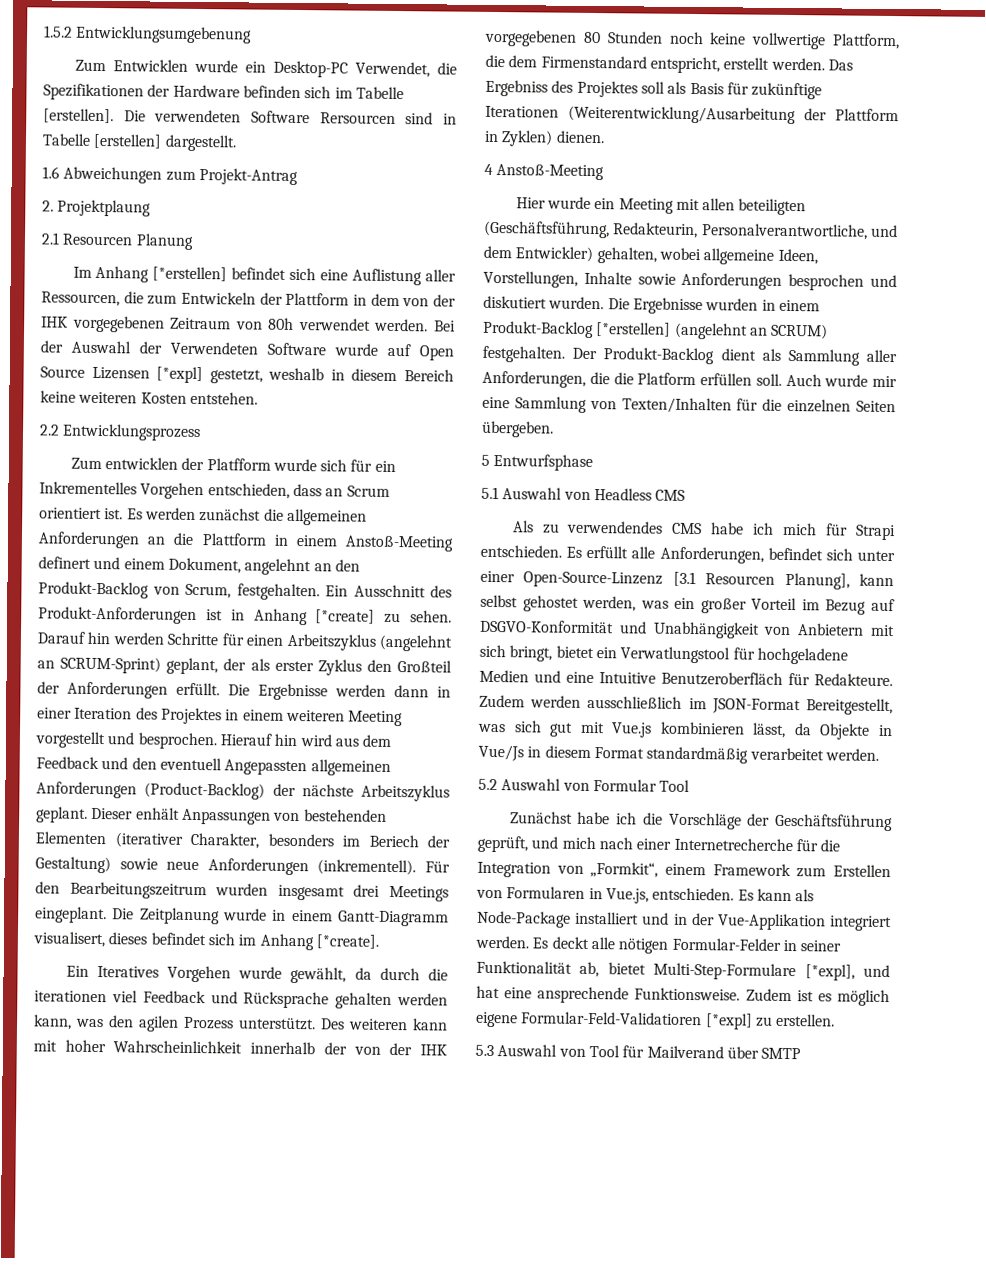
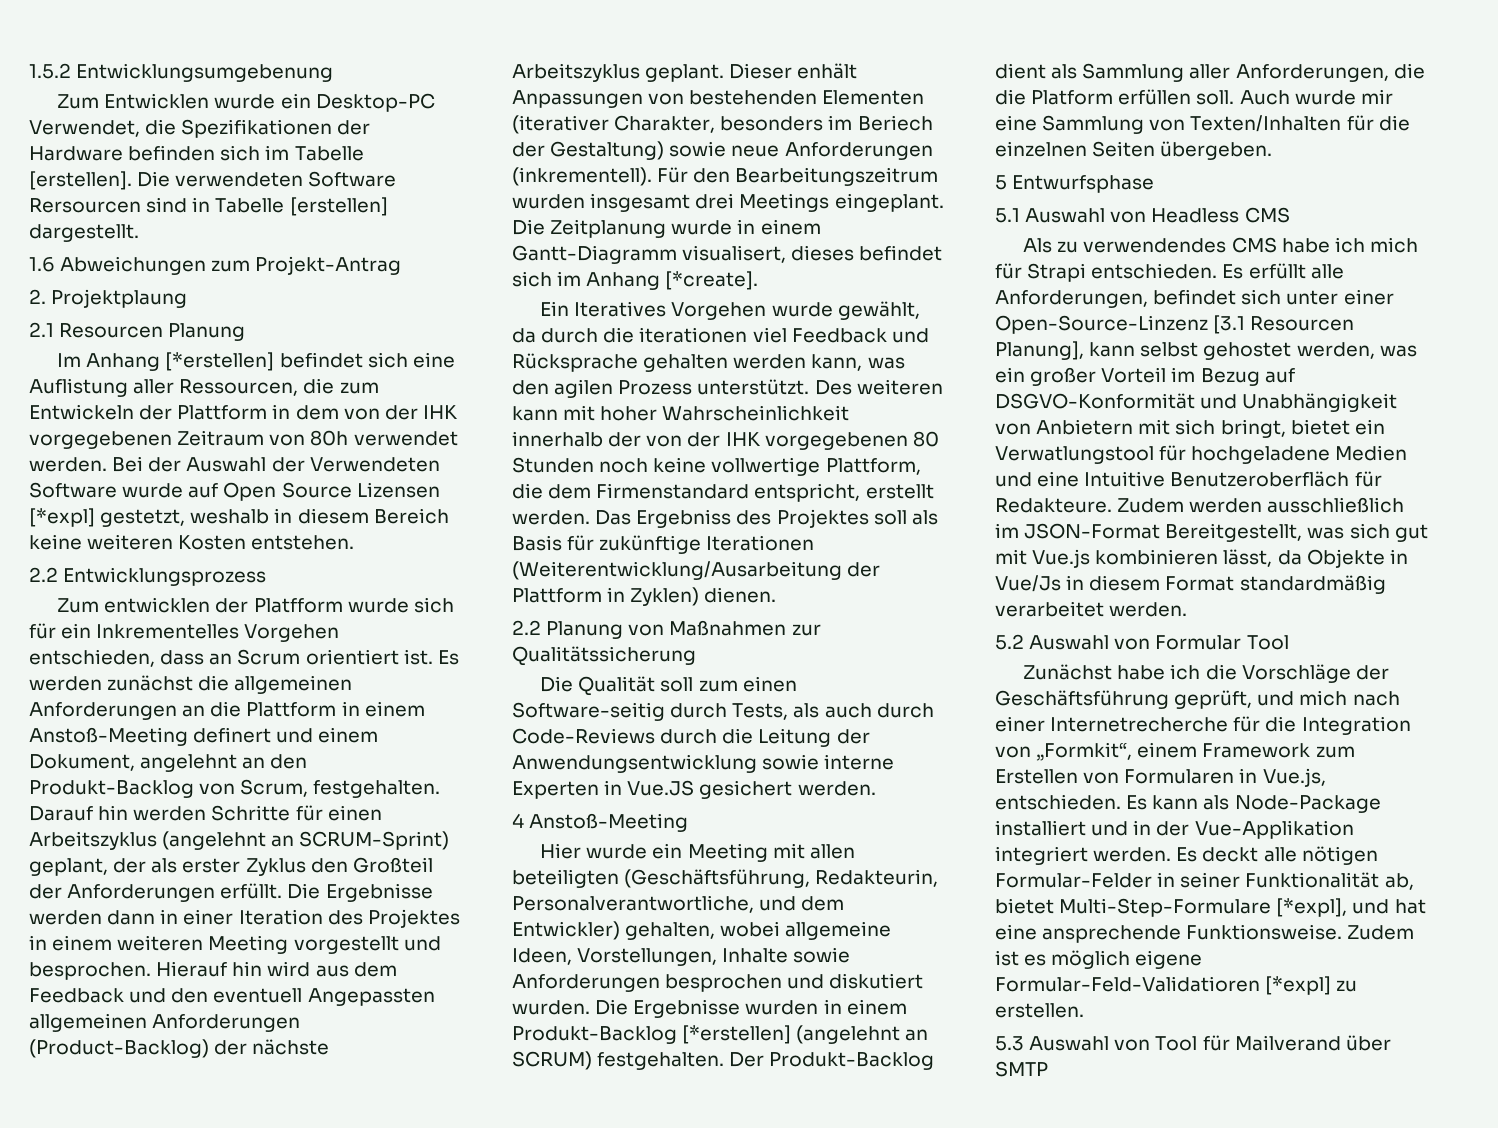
[325,584,452,598] [38,606,452,626] Ein Ausschnitt des Produkt-Anforderungen ist in Anhang [*create] zu sehen. -> (441, 789) none
(605, 137) none -> [512,620,821,639] [512,646,696,666] [540,676,797,696] [512,702,934,721] [512,728,870,747] [512,754,895,773] [512,780,876,799] // 2.2 Planung von Maßnahmen zur Qualitätssicherung // Die Qualität soll zum einen Software-seitig durch Tests, als auch durch Code-Reviews durch die Leitung der Anwendungsentwicklung sowie interne Experten in Vue.JS gesichert werden.

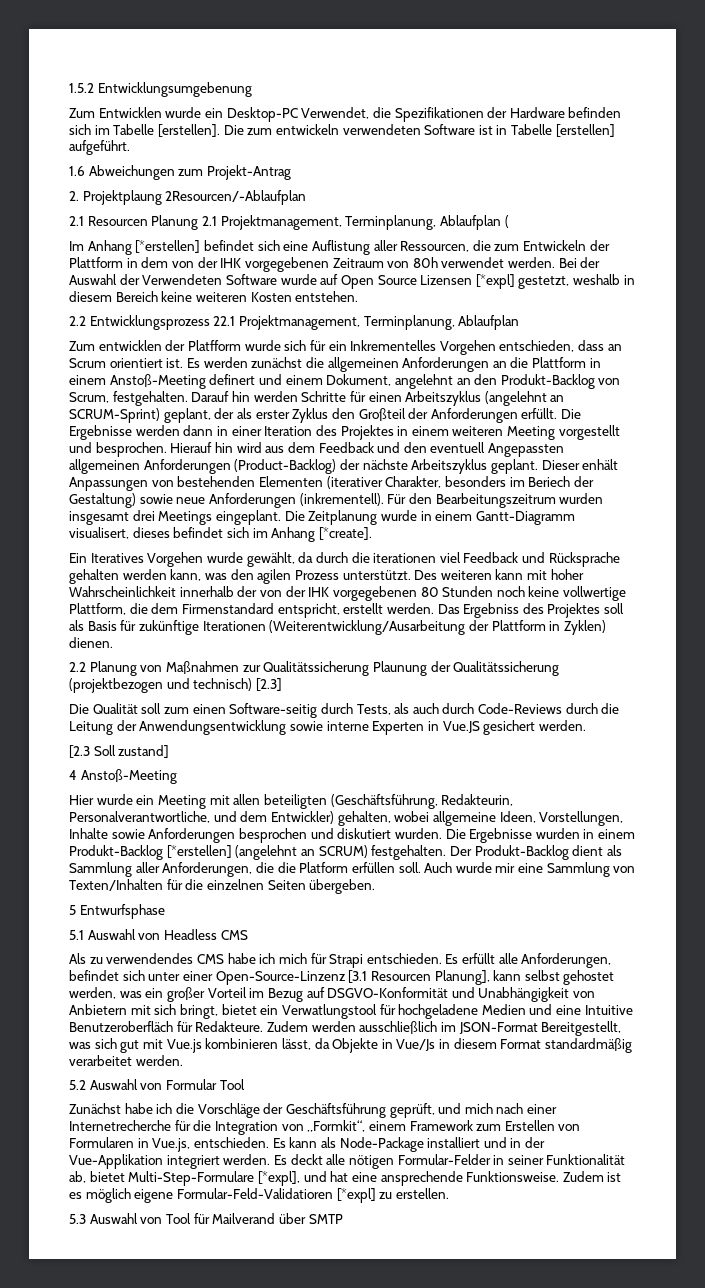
[175,171,397,187] [29,197,188,213] verwendeten Software Rersourcen sind -> [247,124,493,135] zum entwickeln verwendeten Software ist
[29,224,139,242] dargestellt. -> [69,140,130,155] aufgeführt.
(188, 298) none -> [165,190,307,205] 2Resourcen/-Ablaufplan
(246, 332) none -> [201,215,509,230] 2.1 Projektmanagement, Terminplanung, Ablaufplan (
(267, 576) none -> [213,315,520,330] 22.1 Projektmanagement, Terminplanung, Ablaufplan
(696, 656) none -> [372,661,560,676] [69,678,282,693] Plaunung der Qualitätssicherung (projektbezogen und technisch) [2.3]
(876, 788) none -> [69,745,170,758] // [2.3 Soll zustand]

